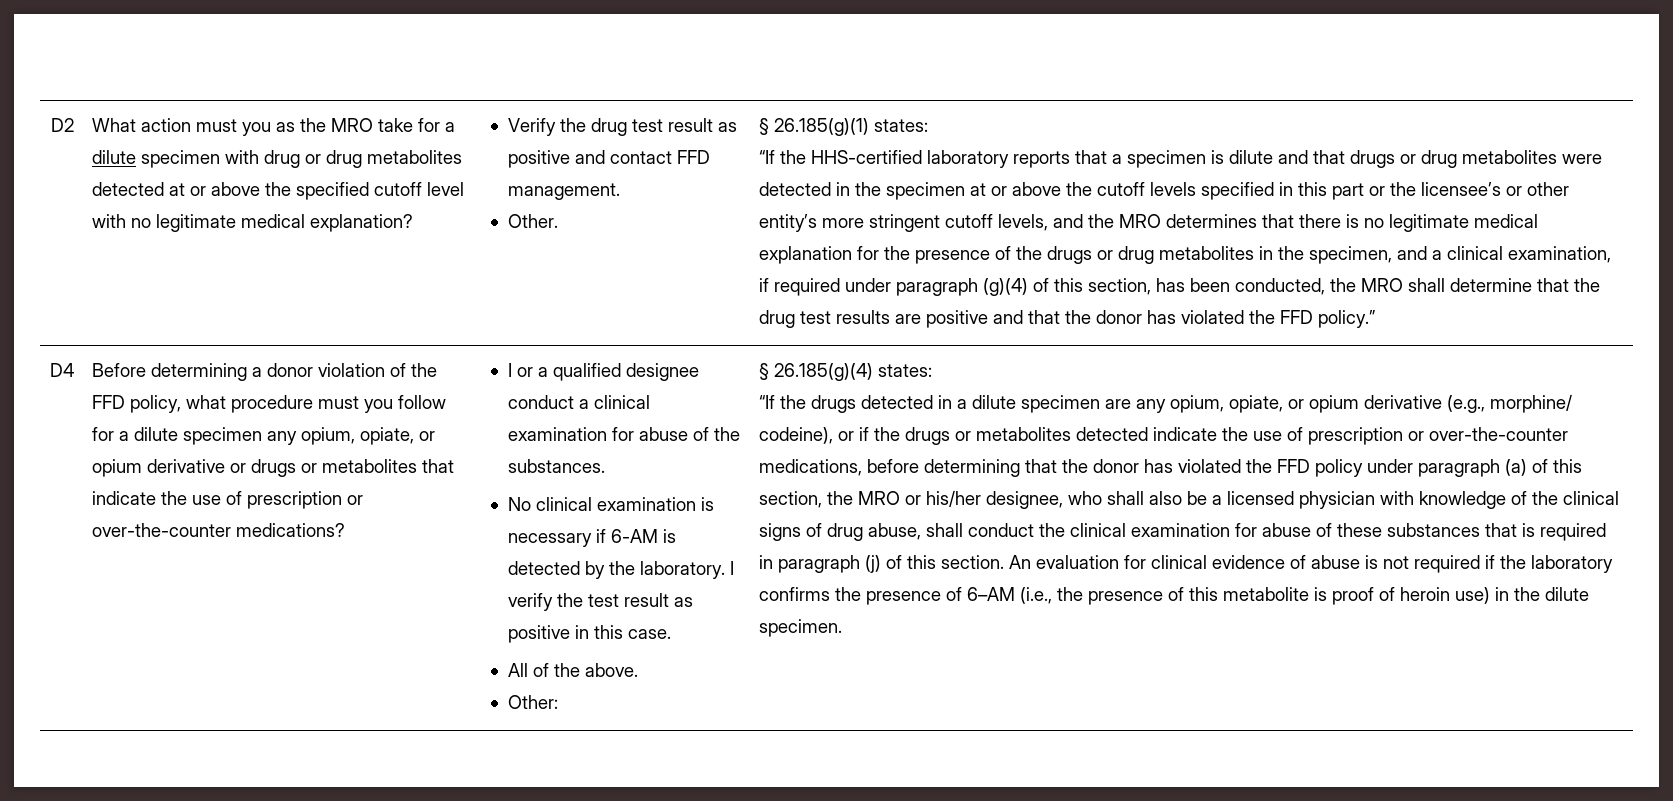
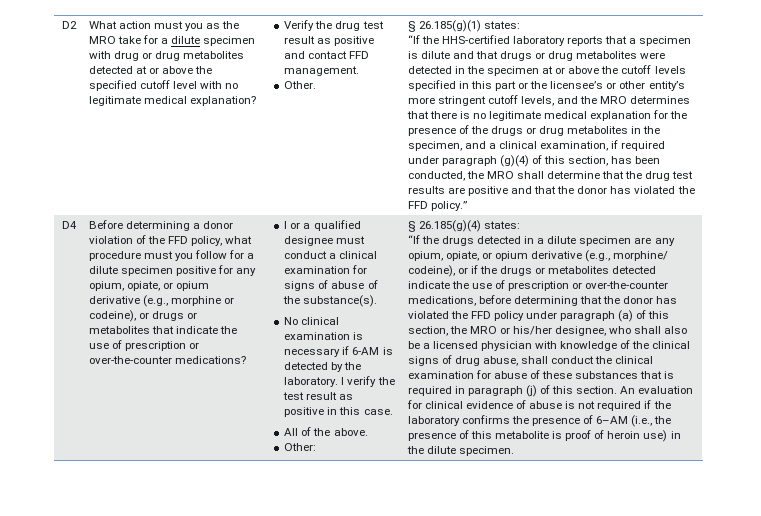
[267,427,436,445] [92,459,226,477] any opium, opiate, or opium derivative -> [175,265,256,276] [88,281,209,291] [88,295,234,307] [88,310,136,322] positive for any opium, opiate, or opium derivative (e.g., morphine or codeine),
(699, 372) none -> [336,236,366,244] must
(634, 434) none -> [284,280,329,291] signs of
[507,459,605,473] substances. -> [303,295,378,307] substance(s).

